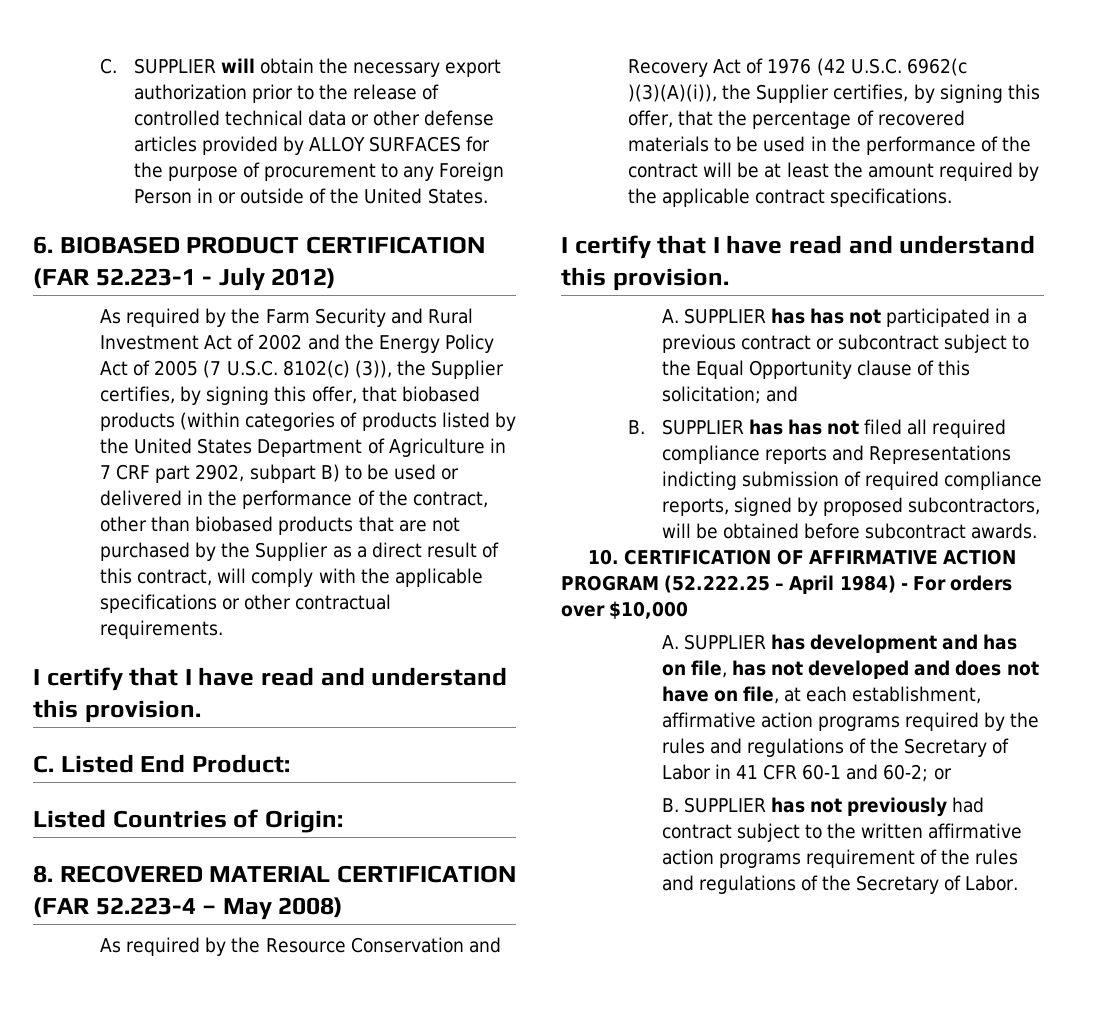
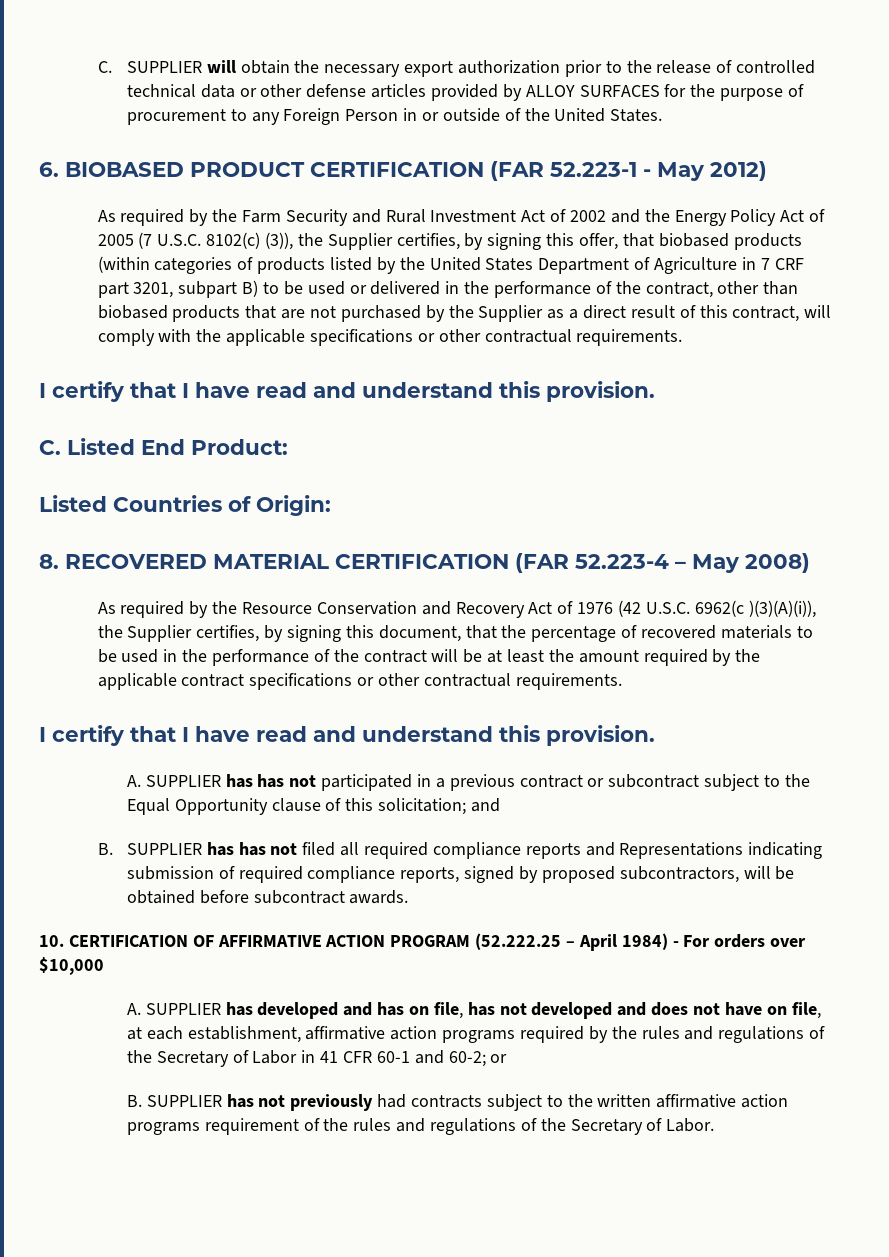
[218,267,265,291] July -> [657,162,705,181] May
[195,464,245,482] 2902, -> [133,282,174,298] 3201,
[628,110,674,128] offer, -> [378,625,461,642] document,
[830,188,953,207] specifications. -> [249,673,622,690] specifications or other contractual requirements.
[661,471,737,490] indicting -> [748,842,823,859] indicating
[810,634,938,653] development -> [257,1002,339,1019] developed
[661,824,732,839] contract -> [411,1095,483,1108] contracts

